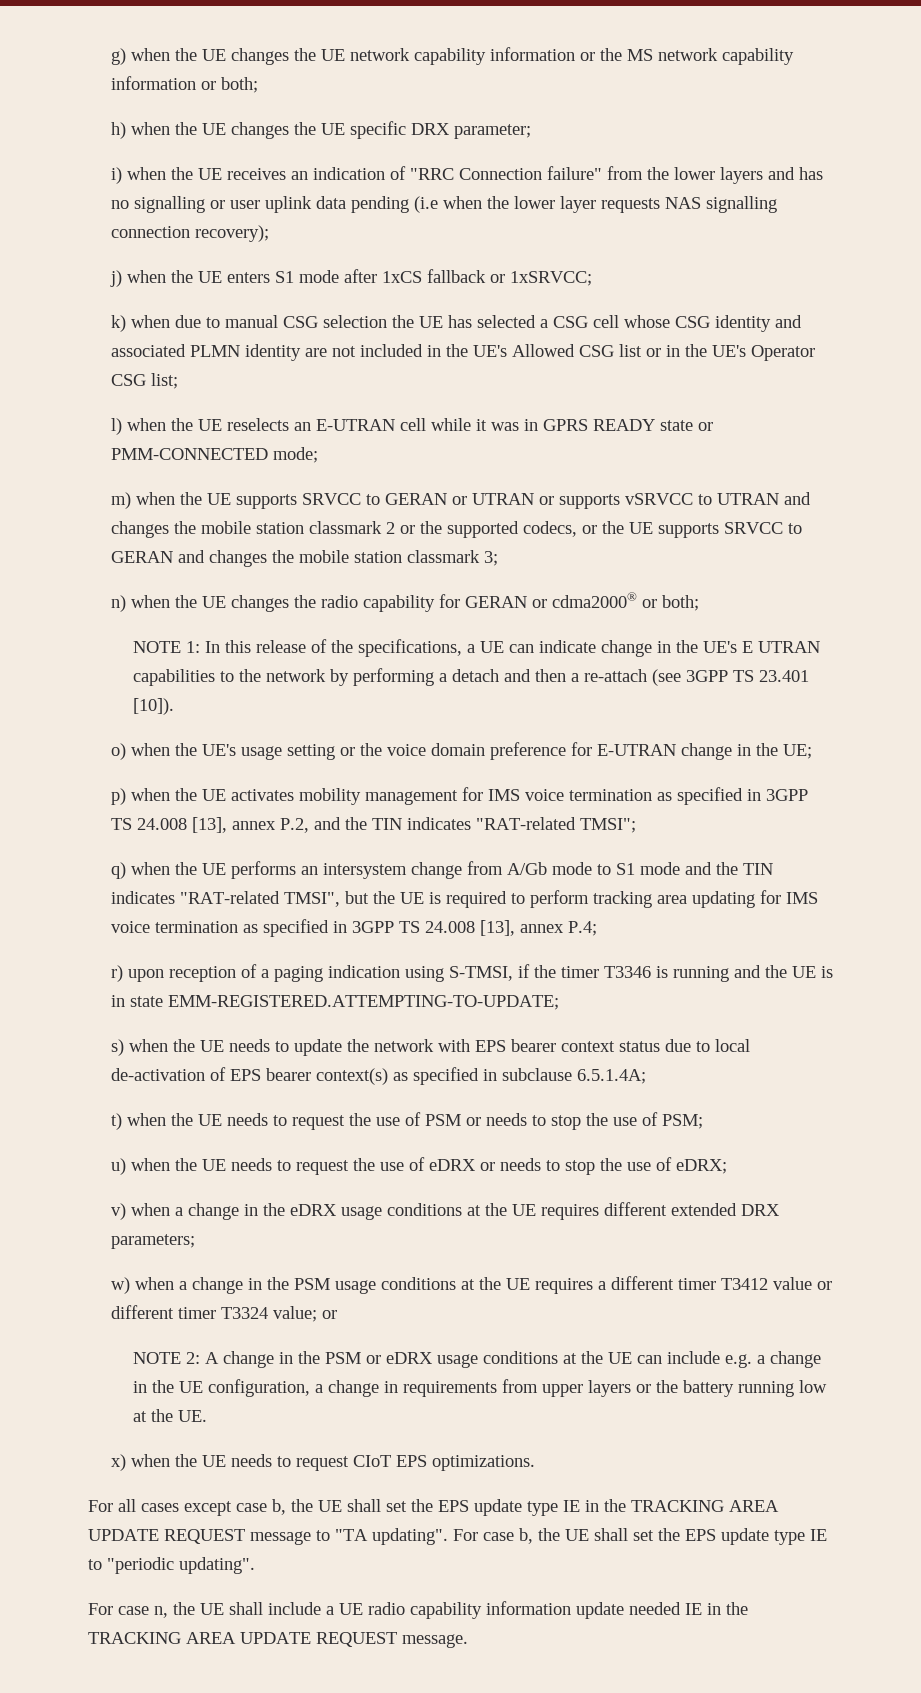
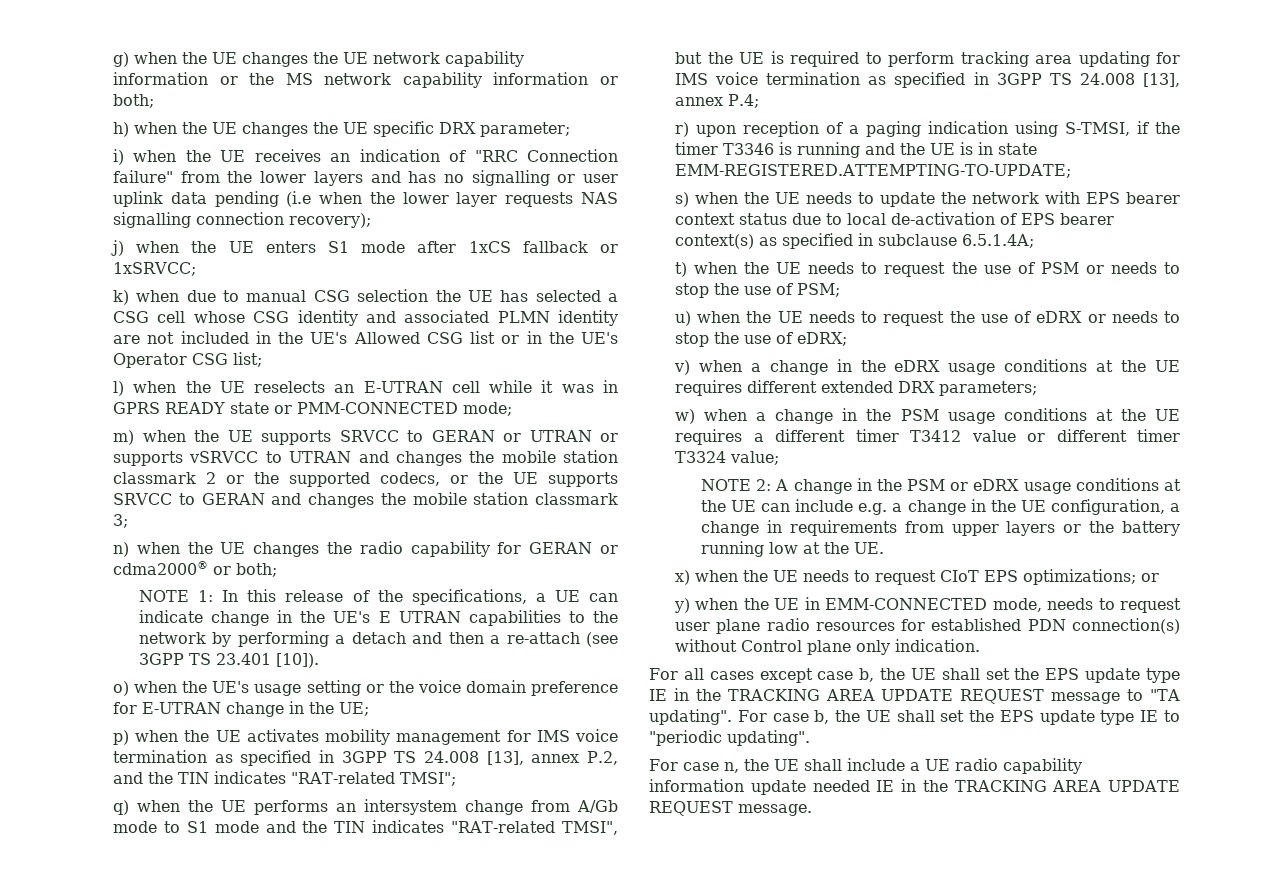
[321,1310,337,1319] or -> (780, 458) none
[431,1455,535,1471] optimizations. -> [1023,569,1160,585] [674,597,1181,613] [675,618,1180,634] [675,639,981,655] optimizations; or // y) when the UE in EMM-CONNECTED mode, needs to request user plane radio resources for established PDN connection(s) without Control plane only indication.

